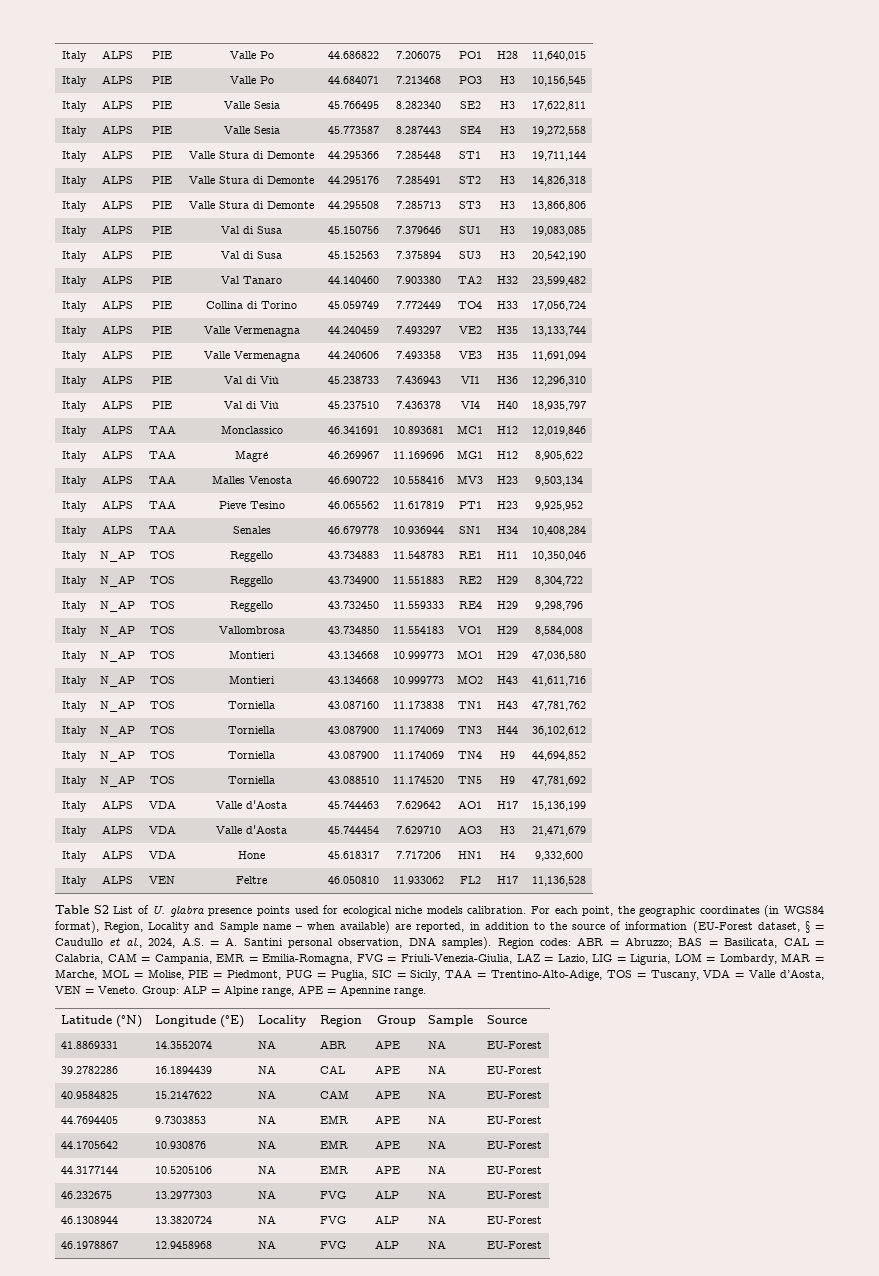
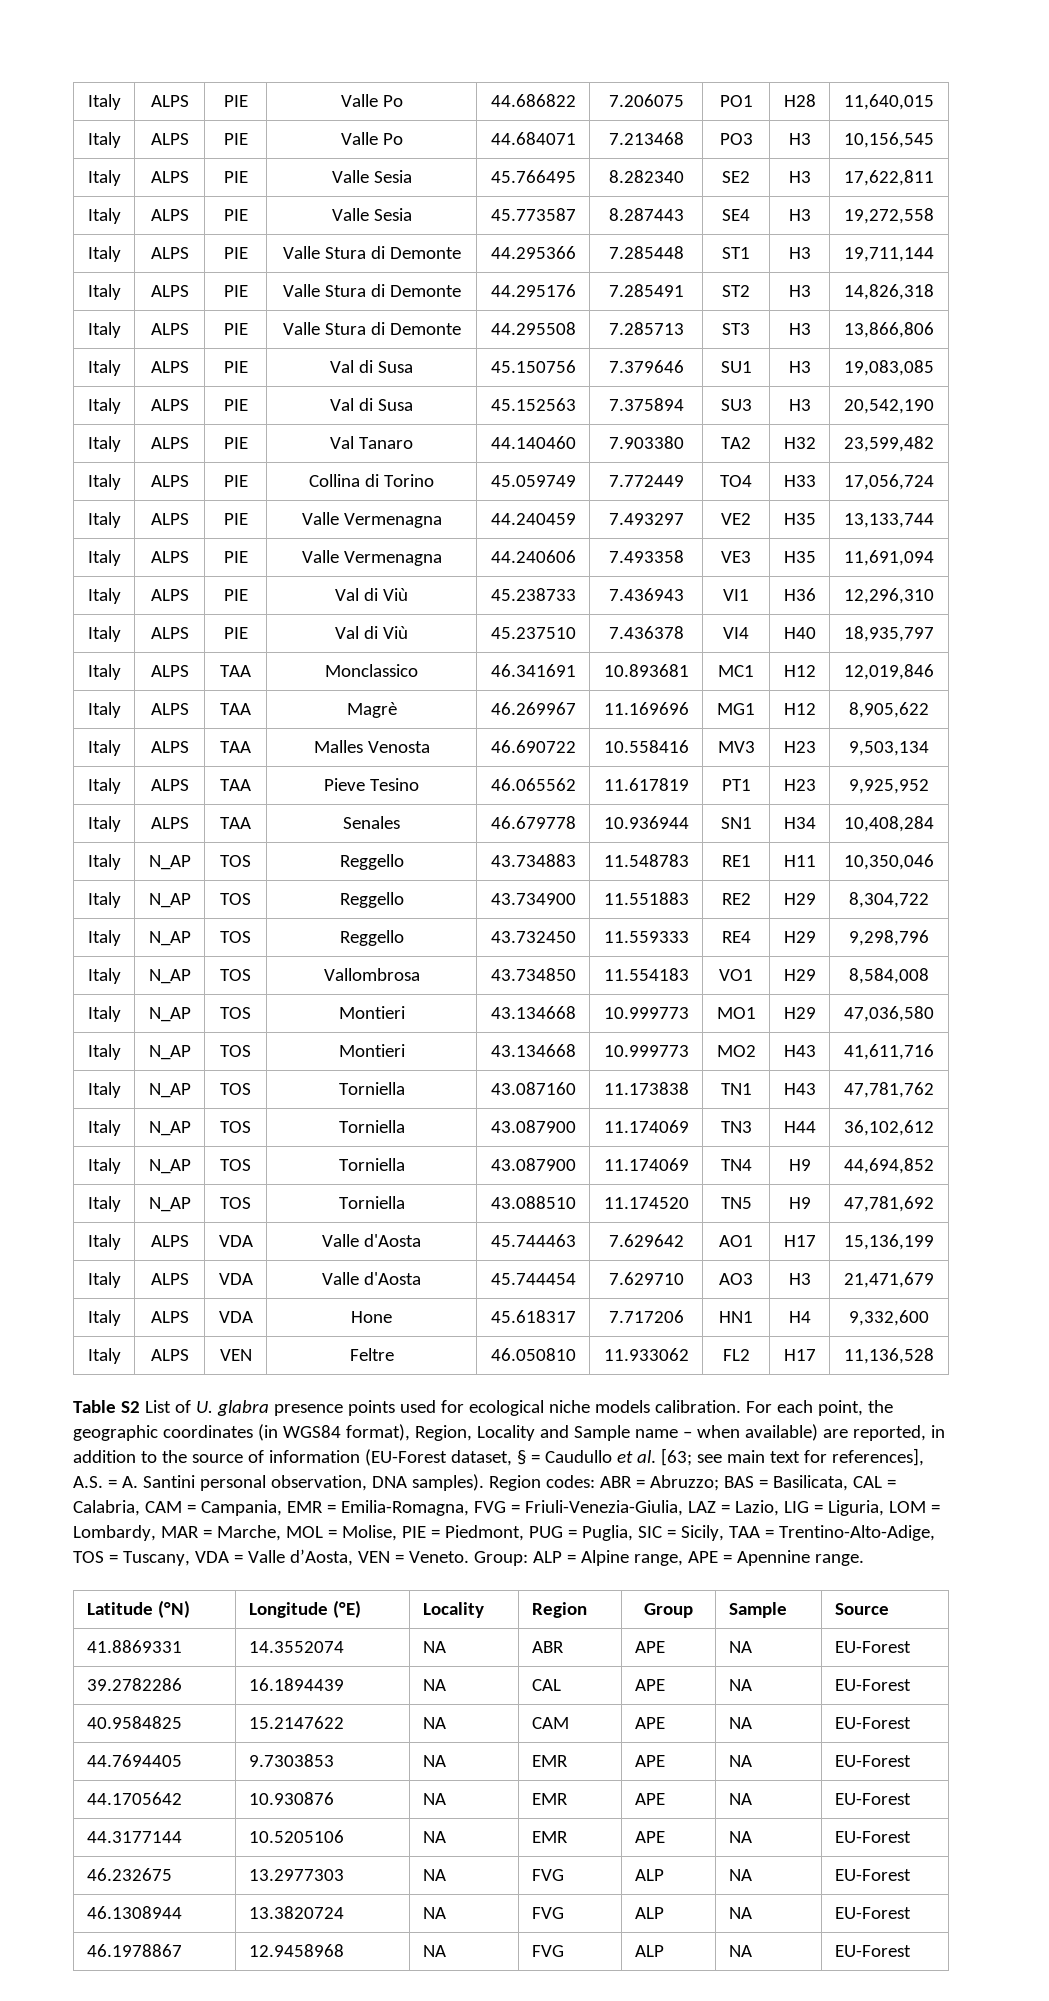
[125,938,176,948] al., 2024, -> [636,1448,924,1466] al. [63; see main text for references],

